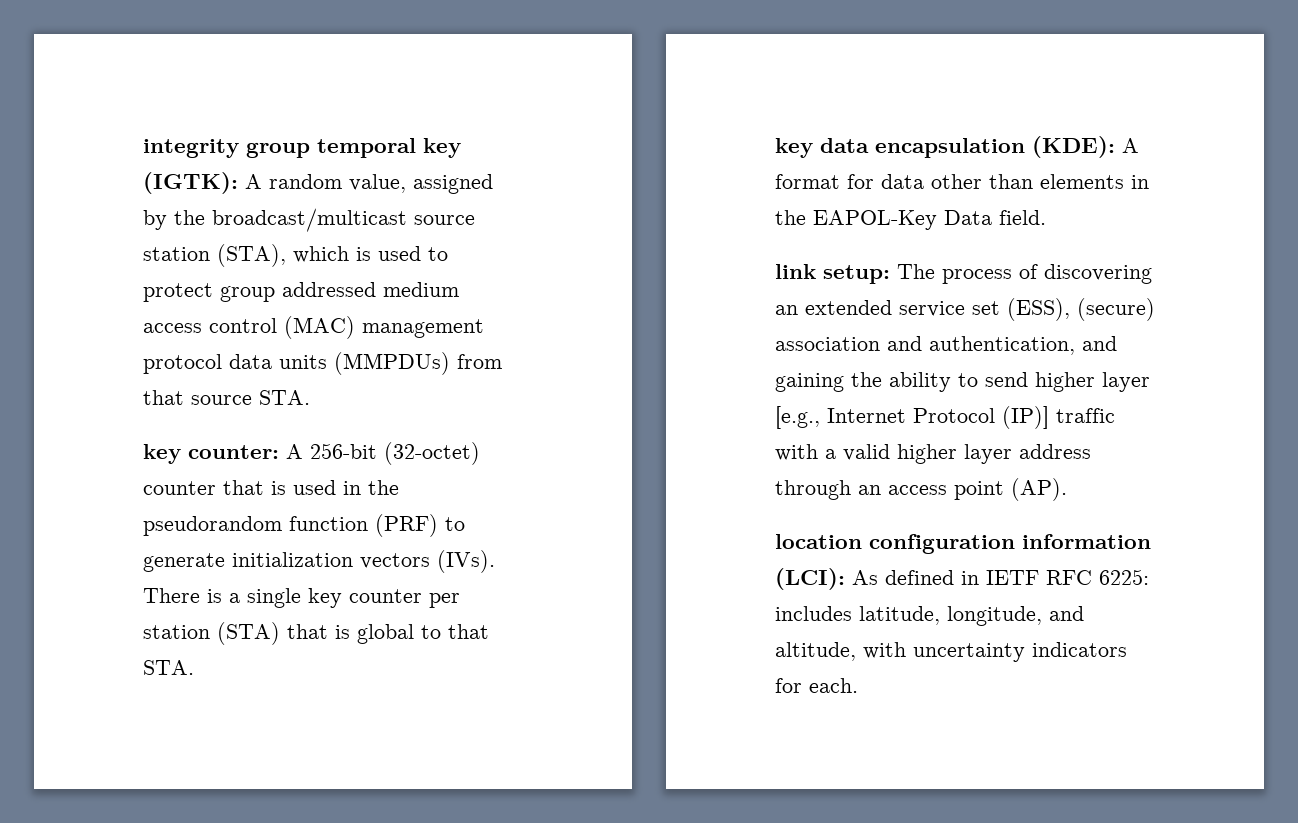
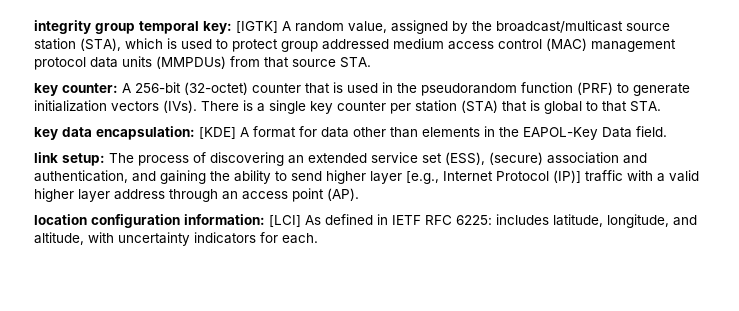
[423,138,461,158] [143,172,238,194] key (IGTK): -> [203,21,278,34] key: [IGTK]
[875,136,1115,158] encapsulation (KDE): -> [96,126,236,140] encapsulation: [KDE]
[1022,534,1151,549] [775,568,845,590] information (LCI): -> [184,214,301,227] information: [LCI]

